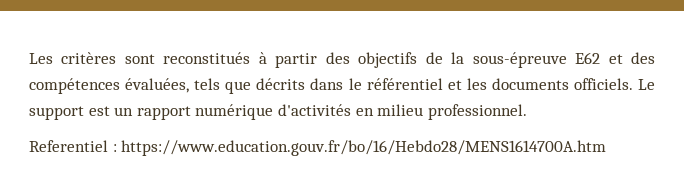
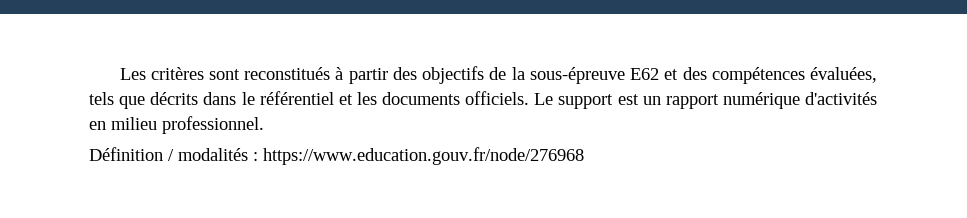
[29,140,607,156] Referentiel : https://www.education.gouv.fr/bo/16/Hebdo28/MENS1614700A.htm -> [89,147,584,165] Définition / modalités : https://www.education.gouv.fr/node/276968

